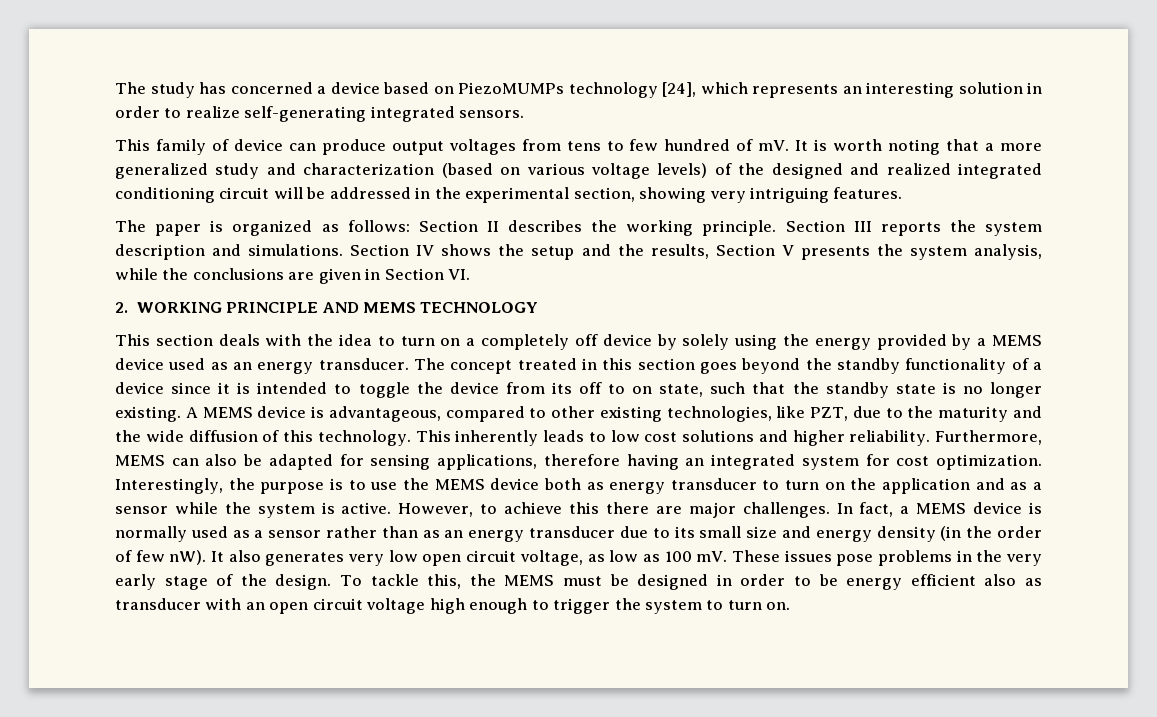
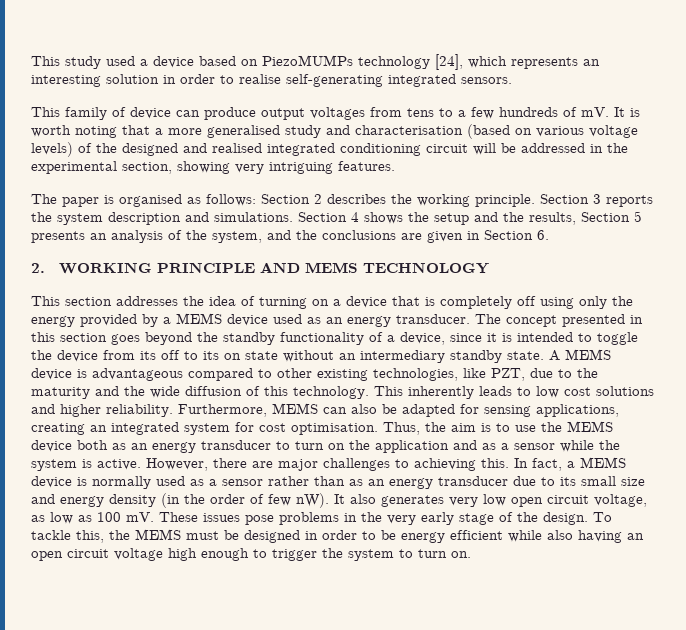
[115,82,313,98] The study has concerned -> [31,56,135,69] This study used
[185,106,240,118] realize -> [239,74,281,84] realise
[629,139,731,151] few hundred -> [458,107,558,119] a few hundreds
[115,163,208,179] generalized -> [207,125,280,138] generalised
[303,163,435,175] characterization -> [355,125,463,135] characterisation
[886,163,951,175] realized -> [212,143,262,153] realised
[232,220,313,236] organized -> [119,194,182,207] organised
[486,221,499,232] II -> [314,194,322,204] 2
[853,221,872,232] III -> [593,194,601,204] 3
[416,245,435,256] IV -> [351,212,359,222] 4
[781,244,1042,260] [115,268,158,280] V presents the system analysis, while -> [634,211,642,222] [31,230,291,243] 5 presents an analysis of the system, and
[448,269,471,280] VI. -> [537,230,549,240] 6.
[218,334,778,350] deals with the idea to turn on a completely off device by solely using -> [116,296,607,309] addresses the idea of turning on a device that is completely off using only
[517,358,577,370] treated -> [562,314,625,327] presented
[115,382,164,394] device -> [400,332,445,345] device,
[632,382,1042,398] [115,406,181,422] on state, such that the standby state is no longer existing. -> [203,350,544,363] its on state without an intermediary standby state.
[328,406,441,422] advantageous, -> [92,368,183,381] advantageous
[543,454,679,470] therefore having -> [31,423,85,435] creating
[936,454,1043,470] [115,478,325,494] optimization. Interestingly, the purpose -> [291,422,476,435] optimisation. Thus, the aim
(604, 486) none -> [131,443,148,450] an
[480,502,830,518] to achieve this there are major challenges. -> [213,458,509,471] there are major challenges to achieving this.
[984,574,1042,586] [115,598,242,610] also as transducer with -> [508,530,622,543] while also having

